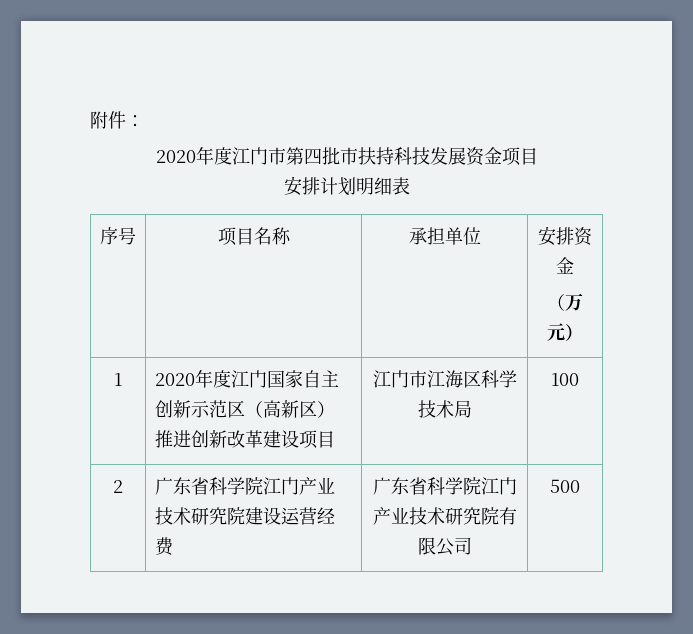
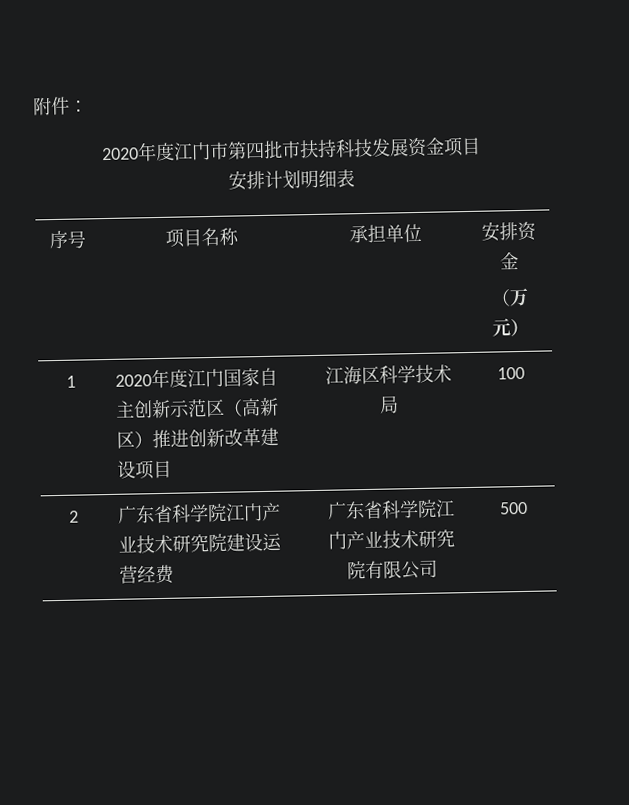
[390,370,445,388] 门市江 -> (344, 375) none

